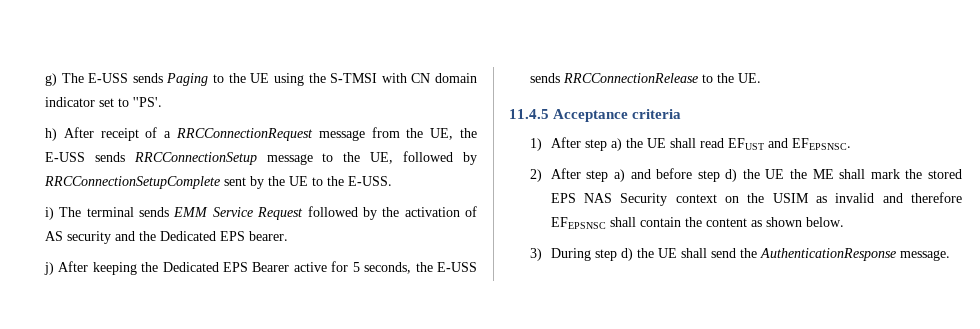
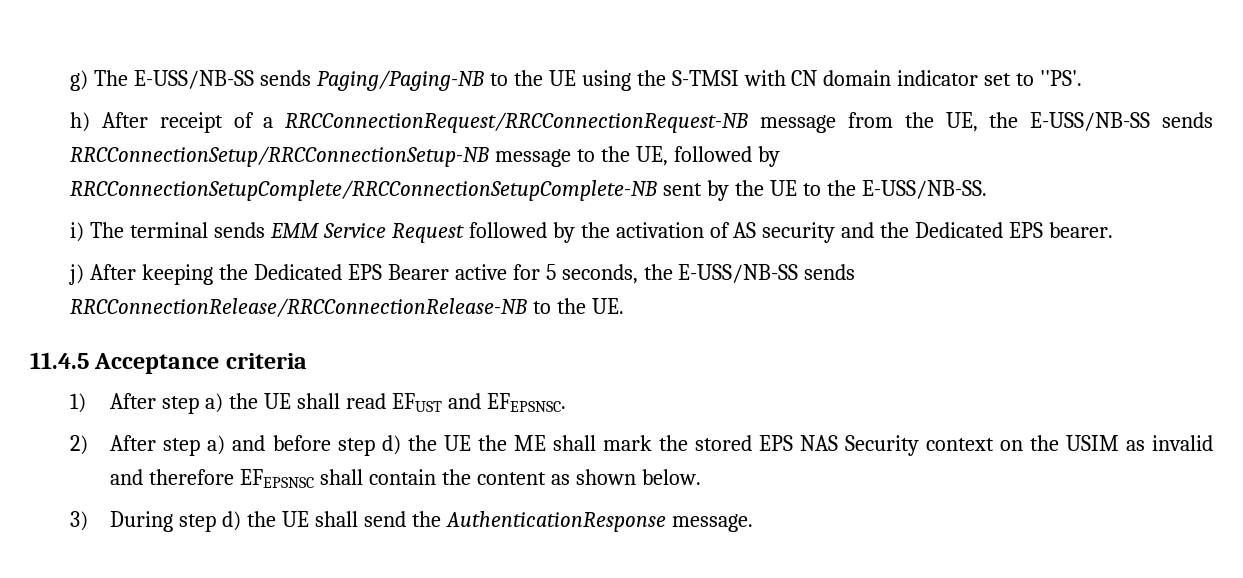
[88,73,209,86] E-USS sends Paging -> [134,70,484,91] E-USS/NB-SS sends Paging/Paging-NB
[175,128,313,141] RRCConnectionRequest -> [285,112,749,133] RRCConnectionRequest/RRCConnectionRequest-NB
[44,152,257,165] E-USS sends RRCConnectionSetup -> [1030,112,1214,131] [70,146,490,167] E-USS/NB-SS sends RRCConnectionSetup/RRCConnectionSetup-NB
[43,176,220,189] RRCConnectionSetupComplete -> [70,180,658,201] RRCConnectionSetupComplete/RRCConnectionSetupComplete-NB
[347,176,392,186] E-USS. -> [861,180,987,199] E-USS/NB-SS.
[437,262,478,272] [529,73,698,83] E-USS sends RRCConnectionRelease -> [678,264,856,283] [70,298,528,317] E-USS/NB-SS sends RRCConnectionRelease/RRCConnectionRelease-NB

